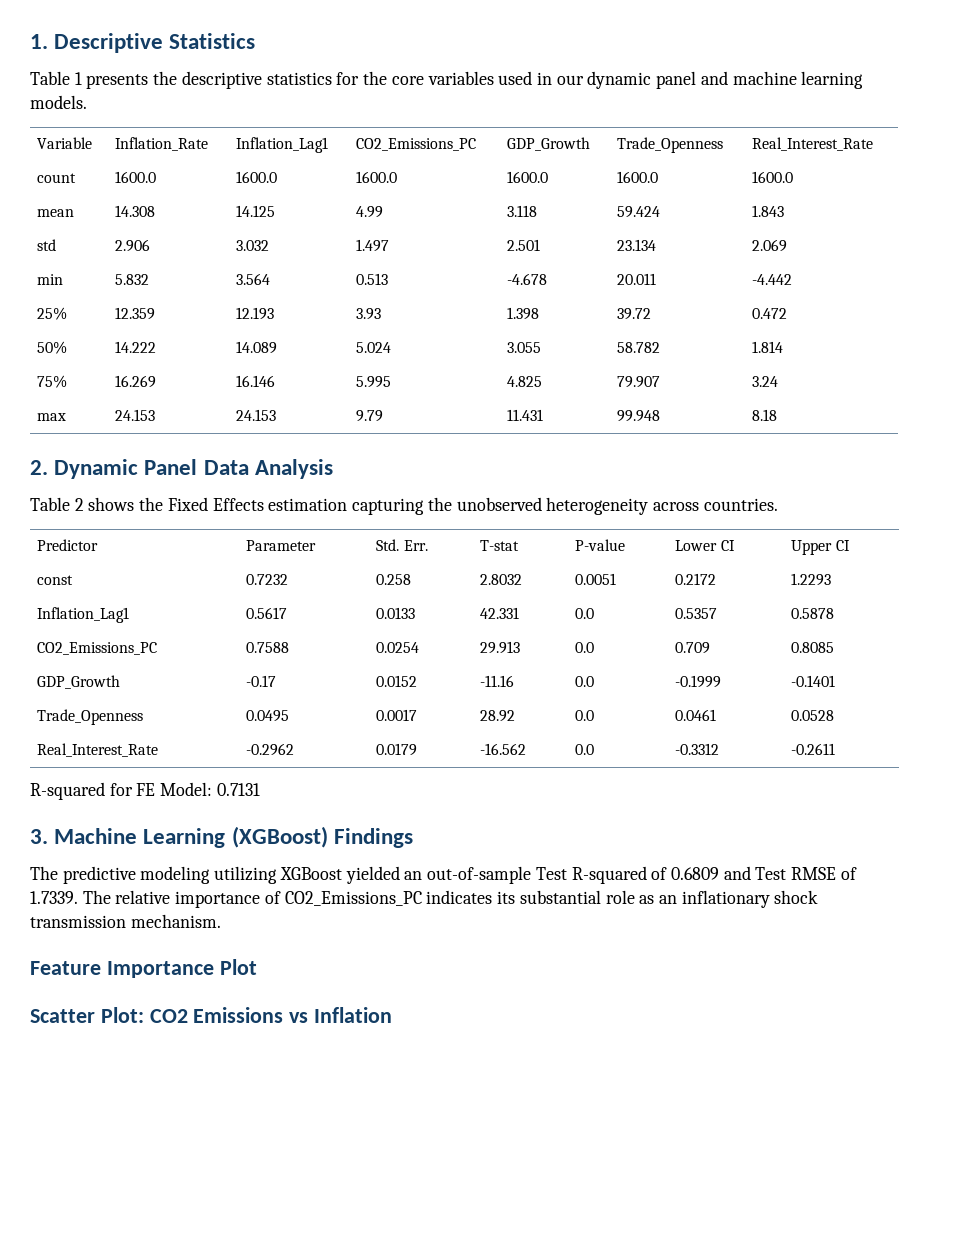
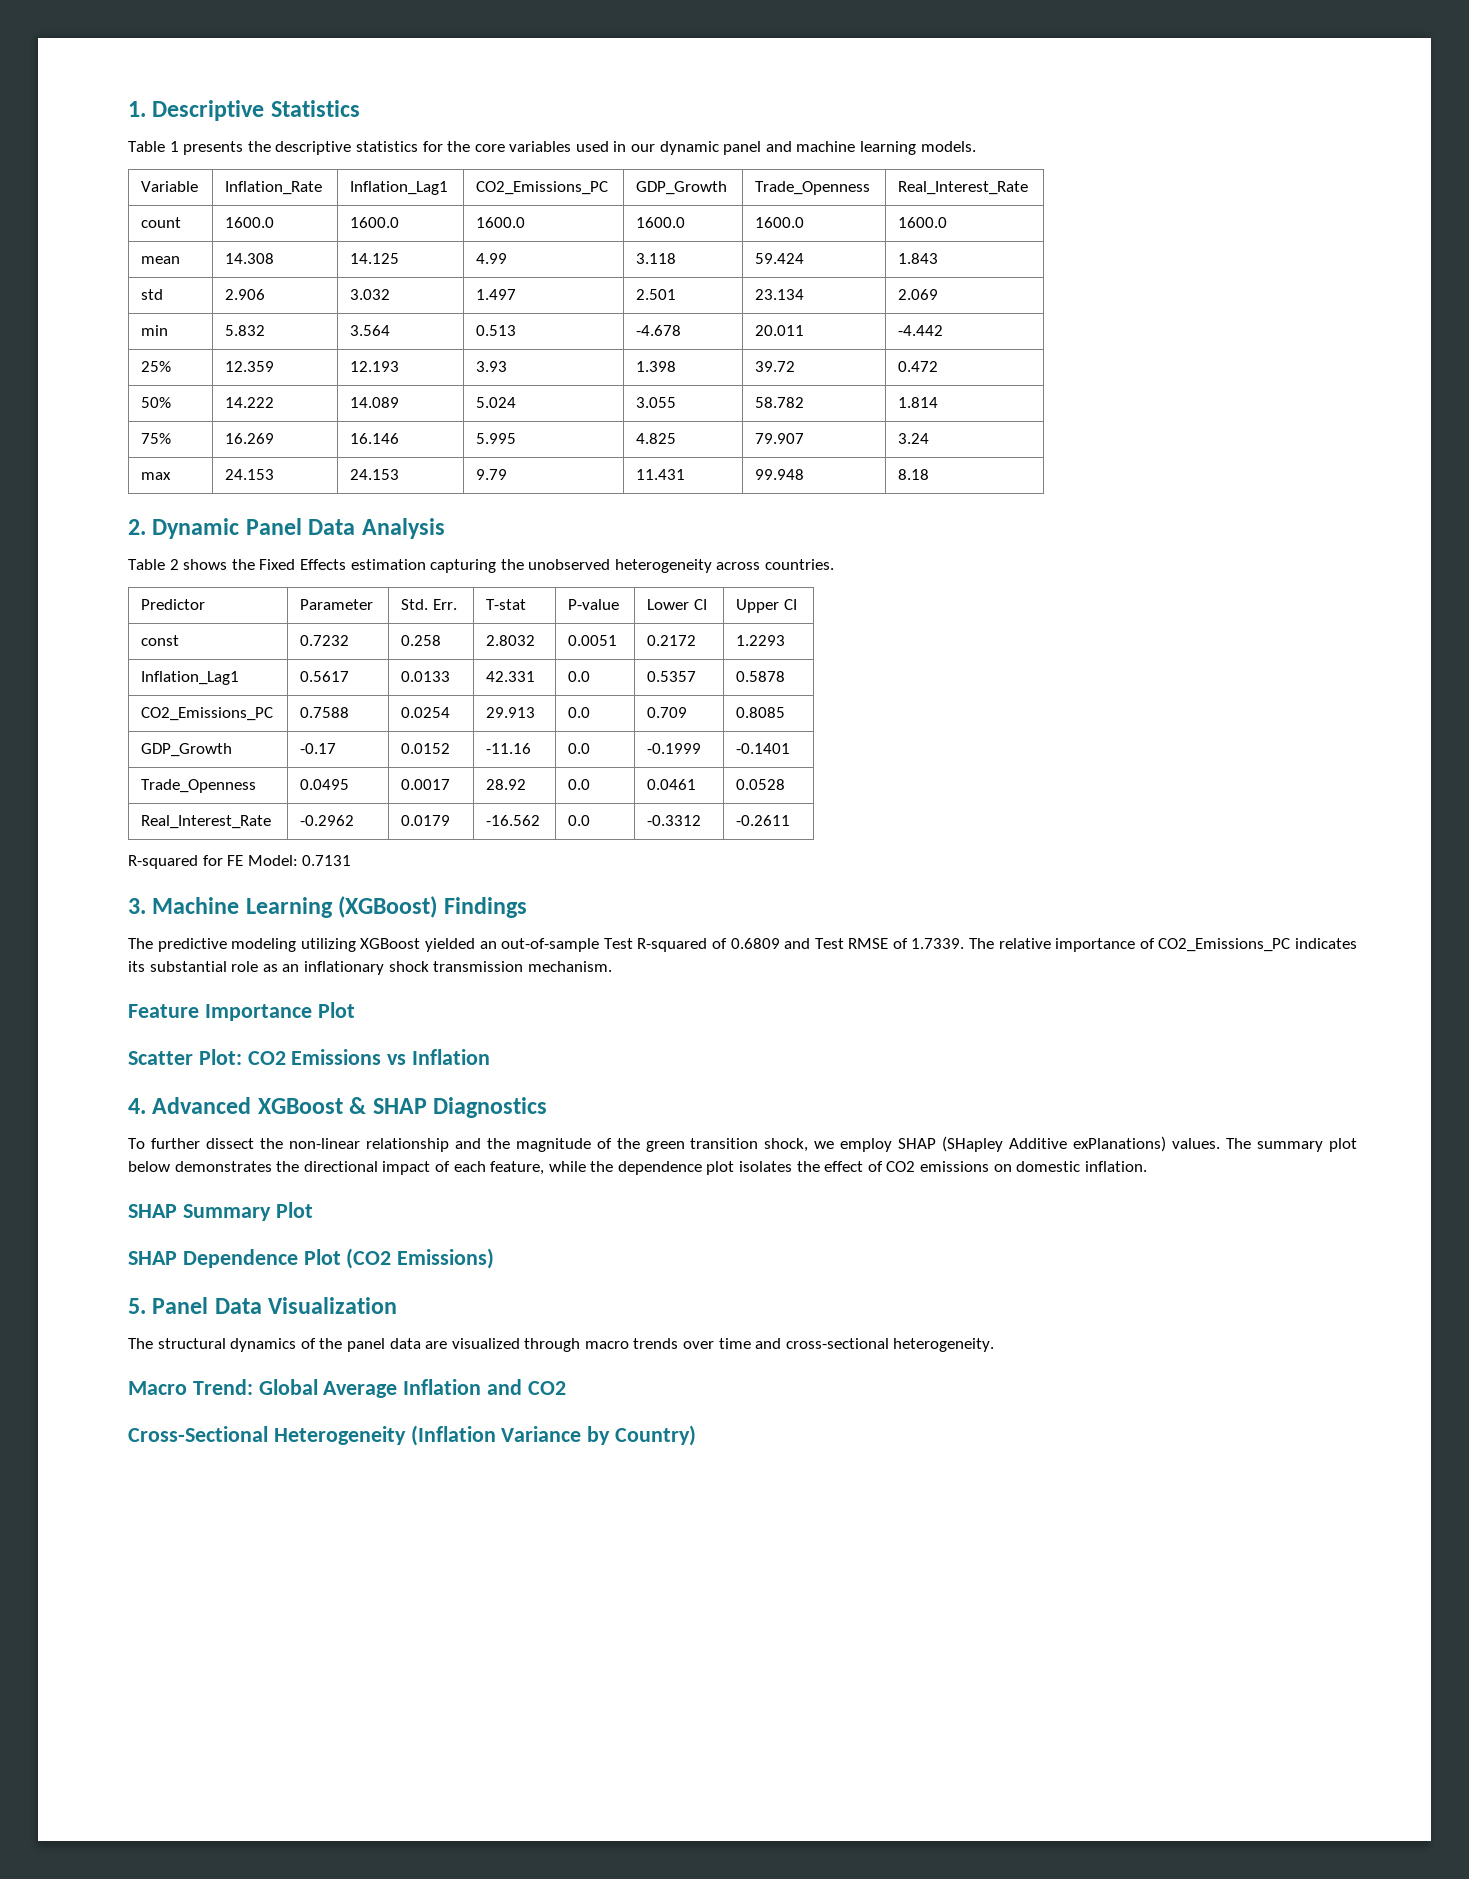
(393, 1015) none -> [128,1097,548,1118] [128,1136,1357,1152] [128,1161,1147,1175] [128,1202,313,1221] [128,1248,495,1269] [128,1297,398,1314] [128,1338,995,1352] [128,1379,566,1398] [128,1425,697,1446] // 4. Advanced XGBoost & SHAP Diagnostics // To further dissect the non-linear relationship and the magnitude of the green transition shock, we employ SHAP (SHapley Additive exPlanations) values. The summary plot below demonstrates the directional impact of each feature, while the dependence plot isolates the effect of CO2 emissions on domestic inflation. // SHAP Summary Plot // SHAP Dependence Plot (CO2 Emissions) // 5. Panel Data Visualization // The structural dynamics of the panel data are visualized through macro trends over time and cross-sectional heterogeneity. // Macro Trend: Global Average Inflation and CO2 // Cross-Sectional Heterogeneity (Inflation Variance by Country)

